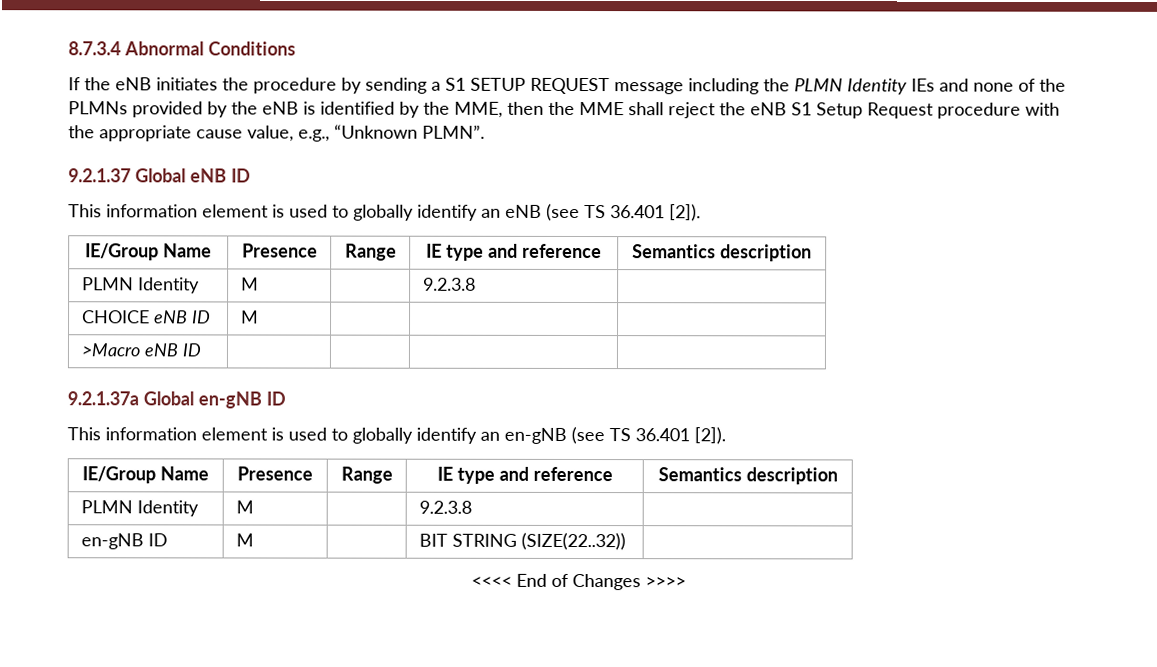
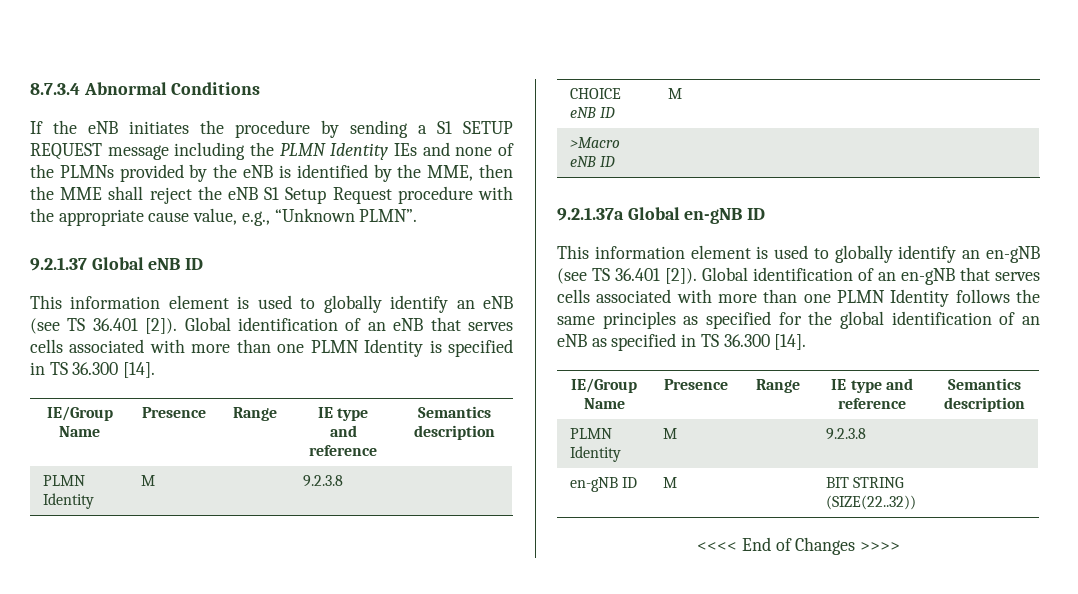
(701, 213) none -> [184,317,513,331] [30,339,514,357] [30,362,156,378] Global identification of an eNB that serves cells associated with more than one PLMN Identity is specified in TS 36.300 [14].
(726, 436) none -> [702,267,1040,285] [557,289,1040,307] [557,311,1040,329] [557,333,807,351] Global identification of an en-gNB that serves cells associated with more than one PLMN Identity follows the same principles as specified for the global identification of an eNB as specified in TS 36.300 [14].

